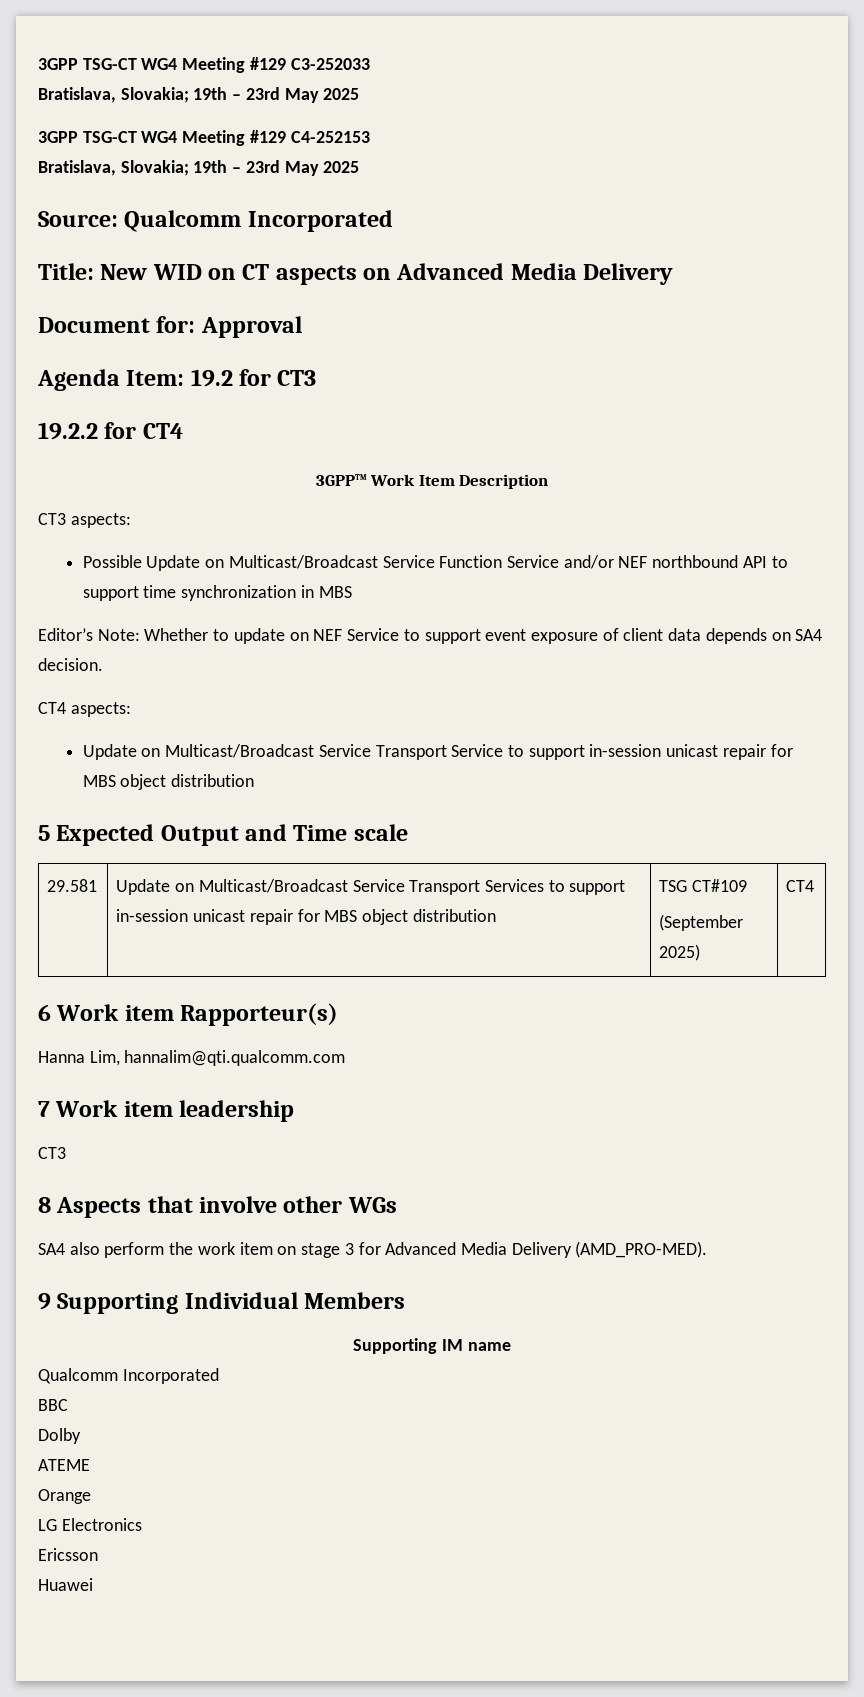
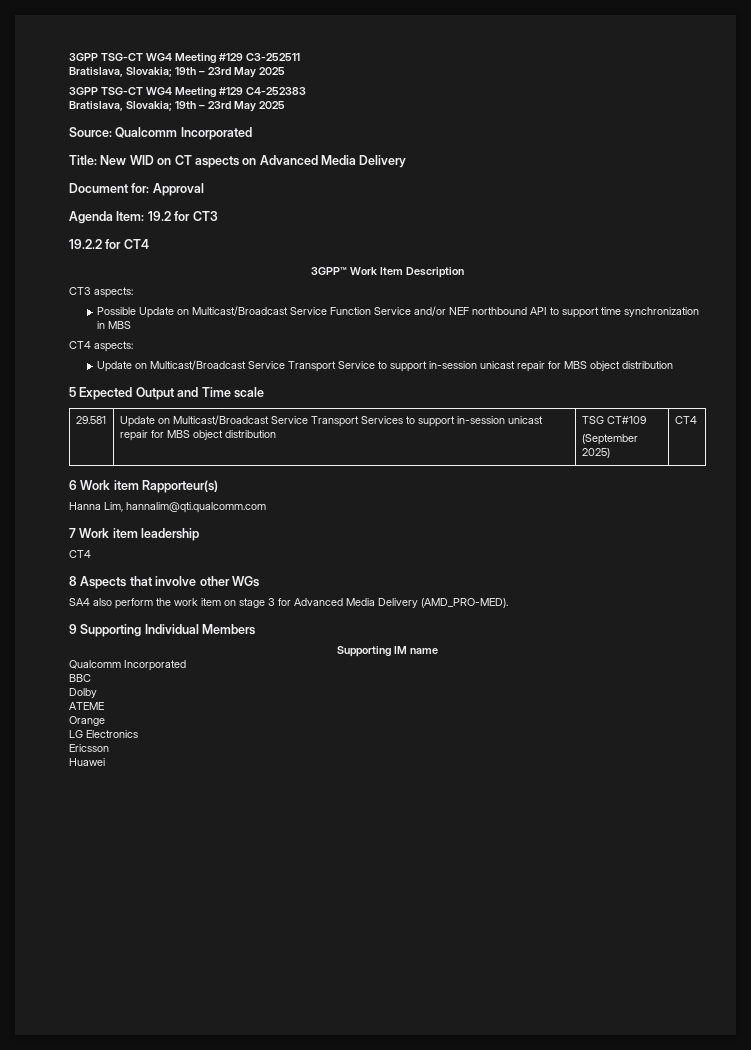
[38,57,370,73] 3GPP TSG-CT WG4 Meeting #129 C3-252033 -> [69,53,300,64] 3GPP TSG-CT WG4 Meeting #129 C3-252511
[290,131,370,143] C4-252153 -> [246,87,306,95] C4-252383
[38,628,823,644] [38,658,103,671] // Editor’s Note: Whether to update on NEF Service to support event exposure of client data depends on SA4 decision. -> (131, 325) none
[38,1147,66,1159] CT3 -> [69,550,91,558] CT4

